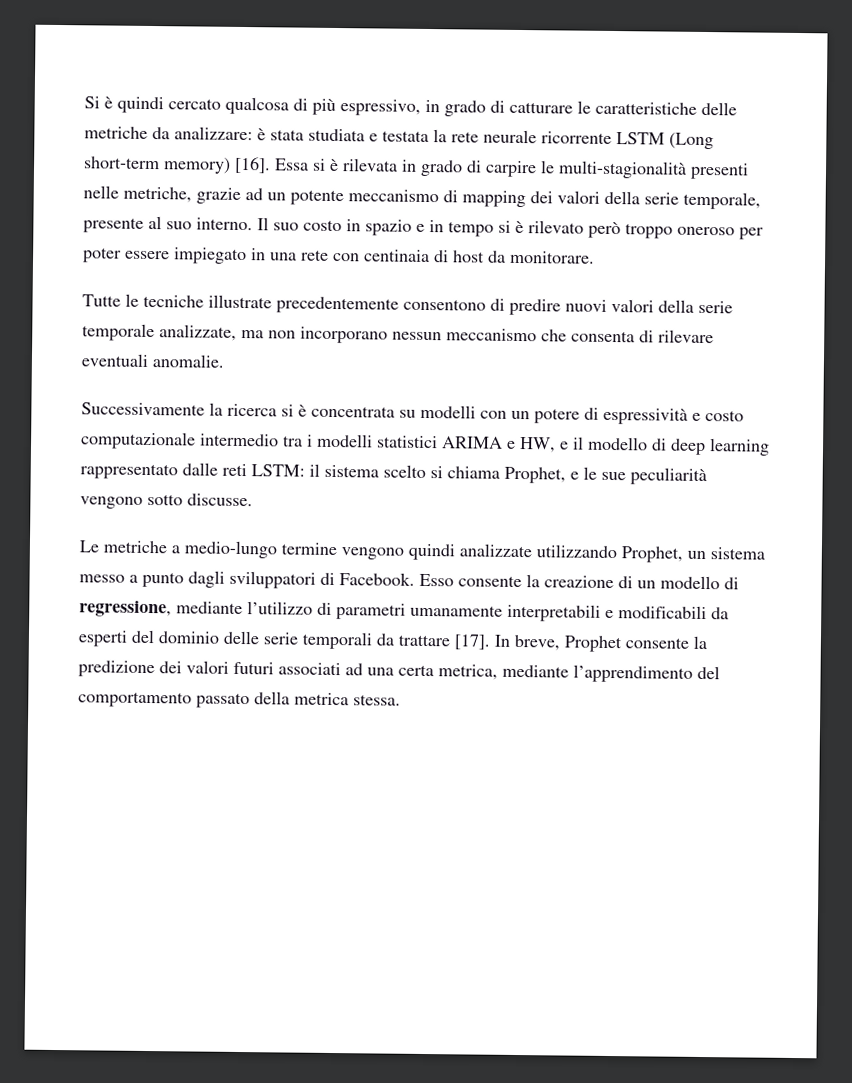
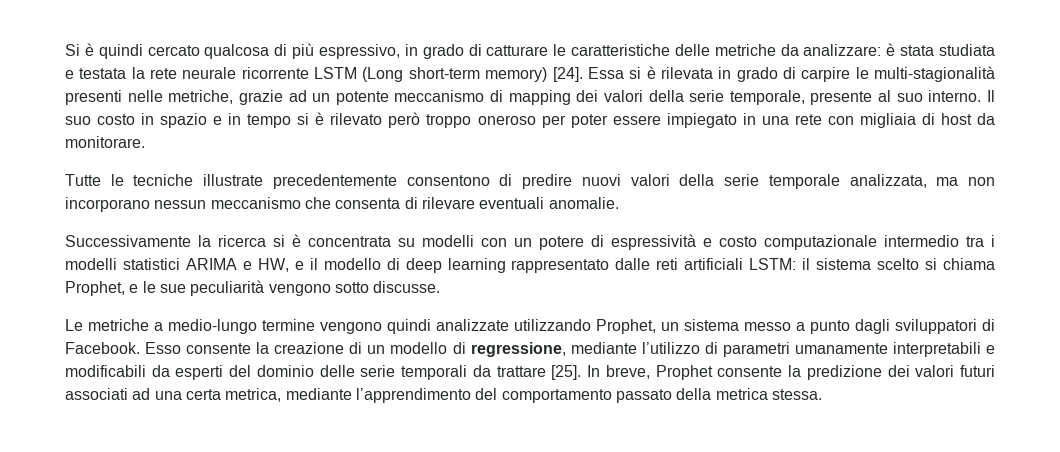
[234,156,271,174] [16]. -> [552,67,583,82] [24].
[364,249,430,263] centinaia -> [859,113,916,128] migliaia
[159,324,237,341] analizzate, -> [849,174,927,188] analizzata,
(247, 470) none -> [684,258,744,270] artificiali
[454,634,490,650] [17]. -> [551,365,582,380] [25].

